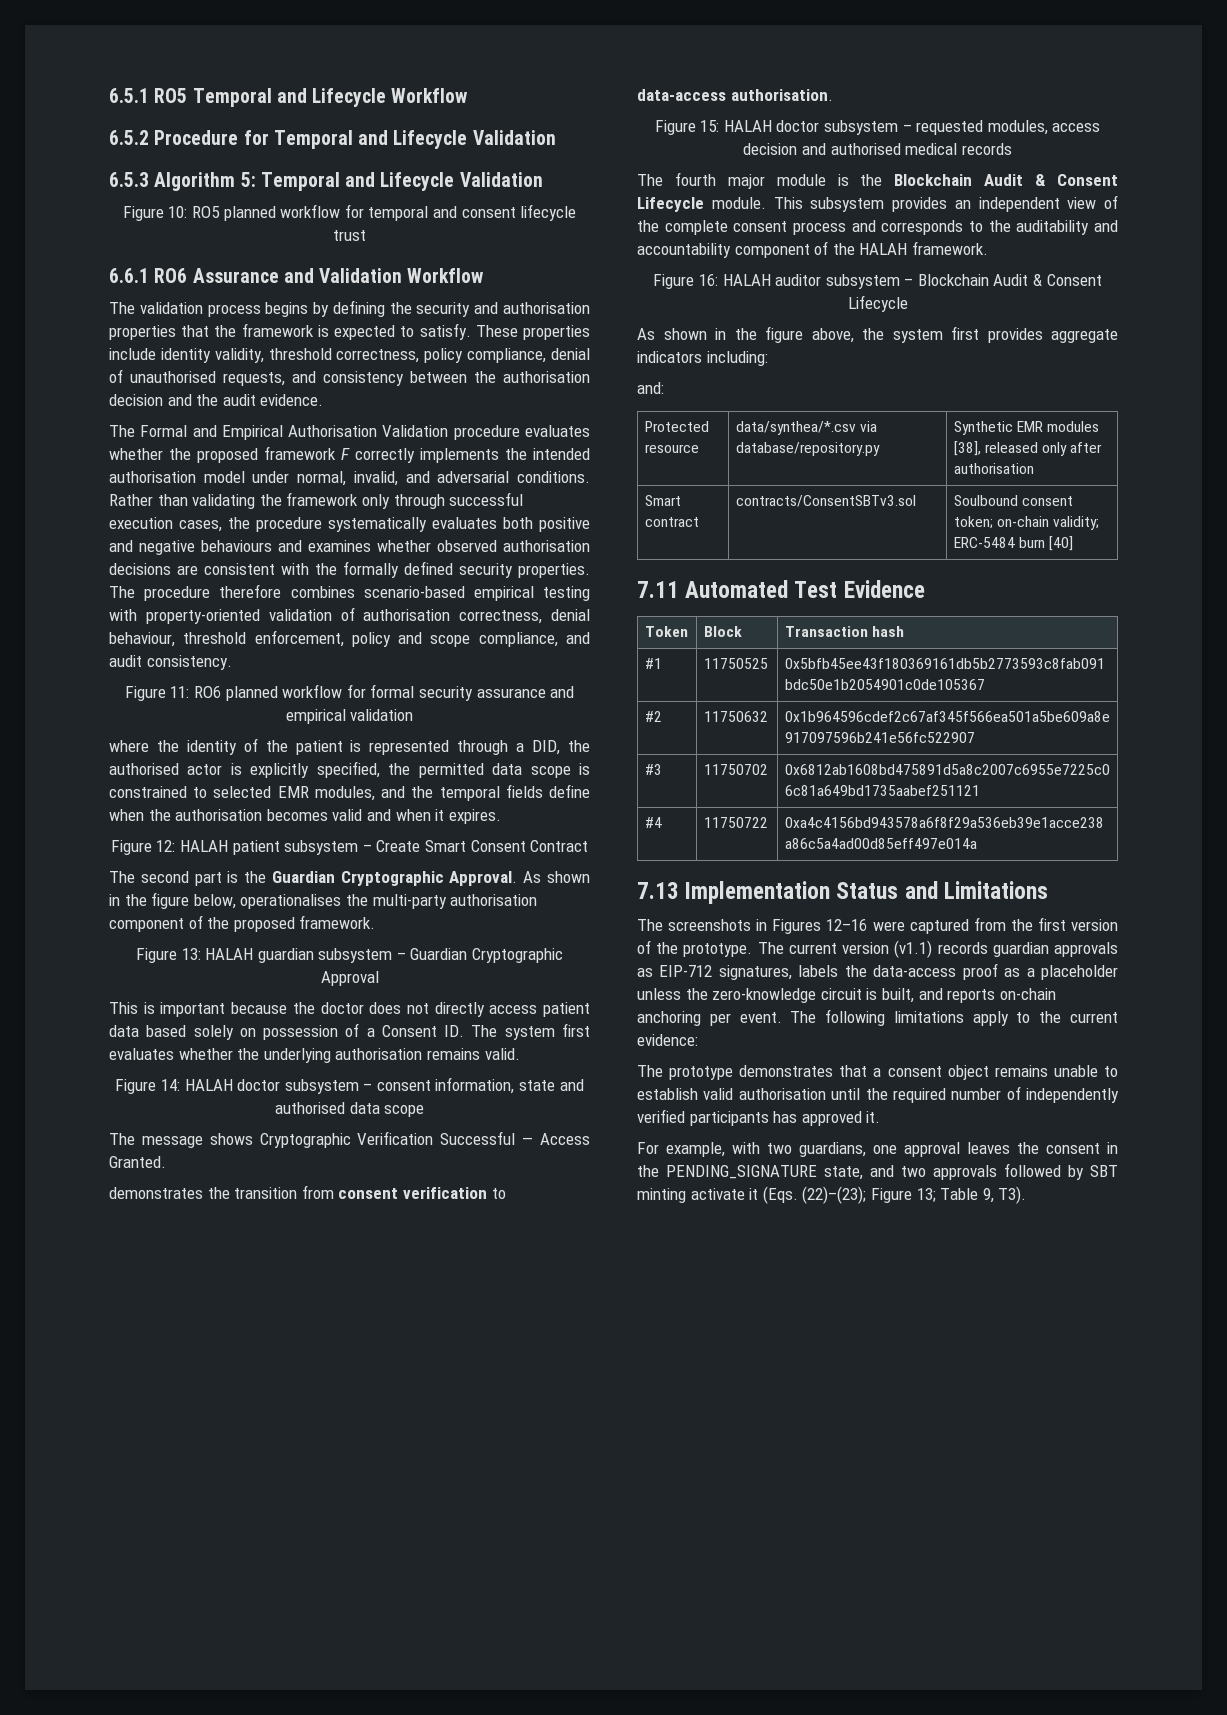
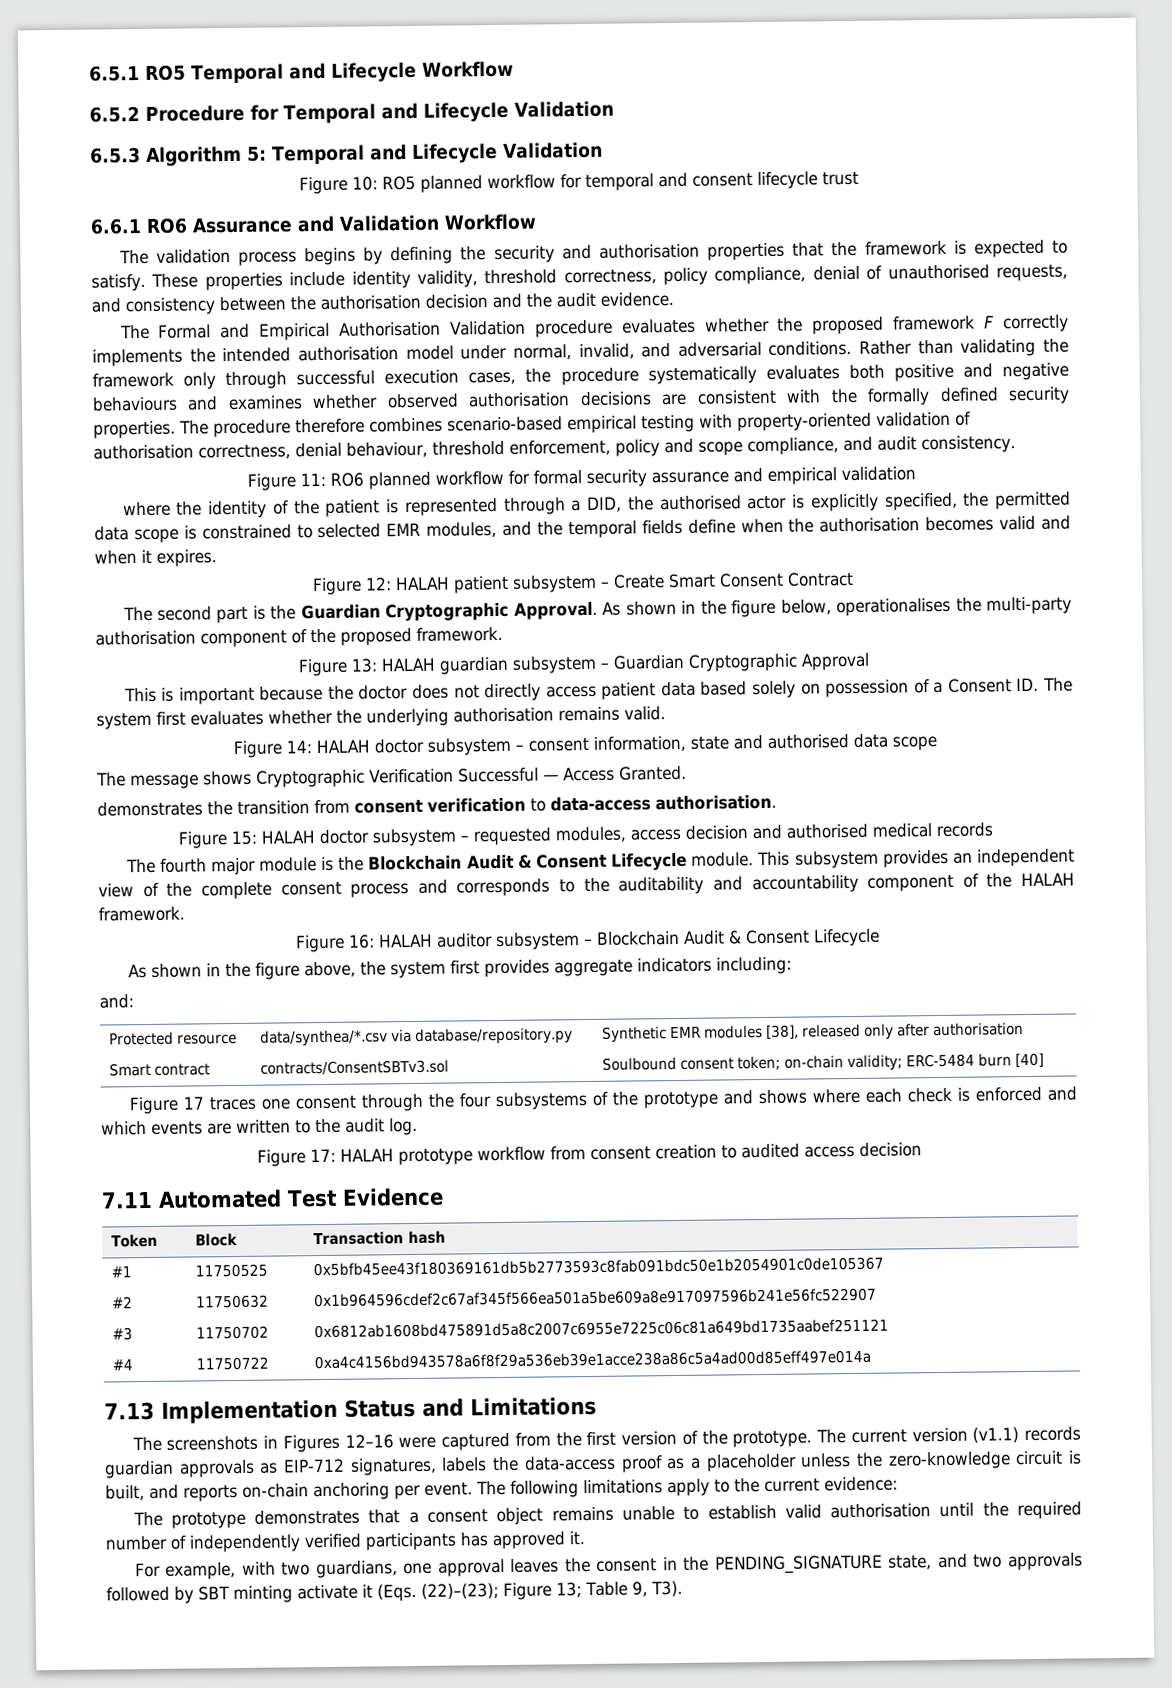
(1074, 543) none -> [128,1086,1078,1115] [101,1117,418,1136] [257,1142,922,1167] // Figure 17 traces one consent through the four subsystems of the prototype and shows where each check is enforced and which events are written to the audit log. // Figure 17: HALAH prototype workflow from consent creation to audited access decision

